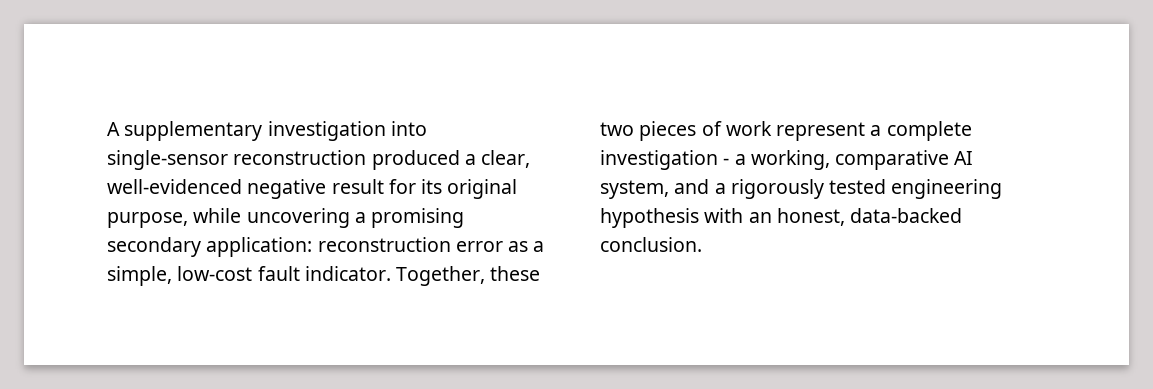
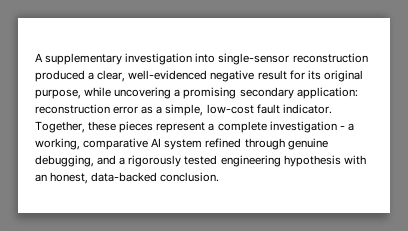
[600,121,772,141] two pieces of work -> [119,121,154,133] pieces
[600,180,669,199] system, -> [164,138,328,150] [35,155,94,167] system refined through genuine debugging,

